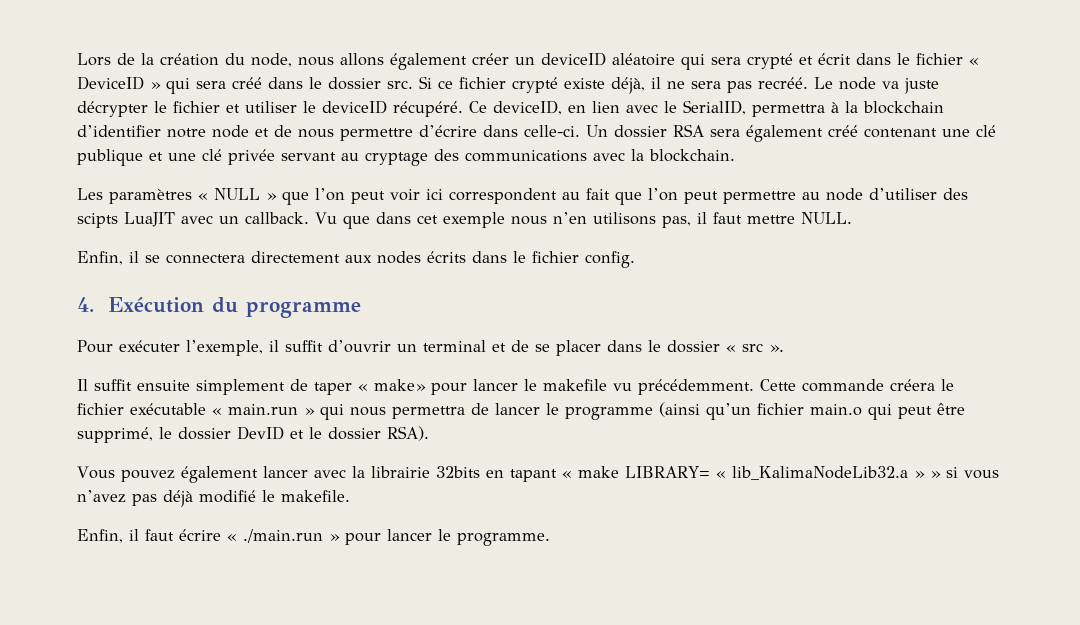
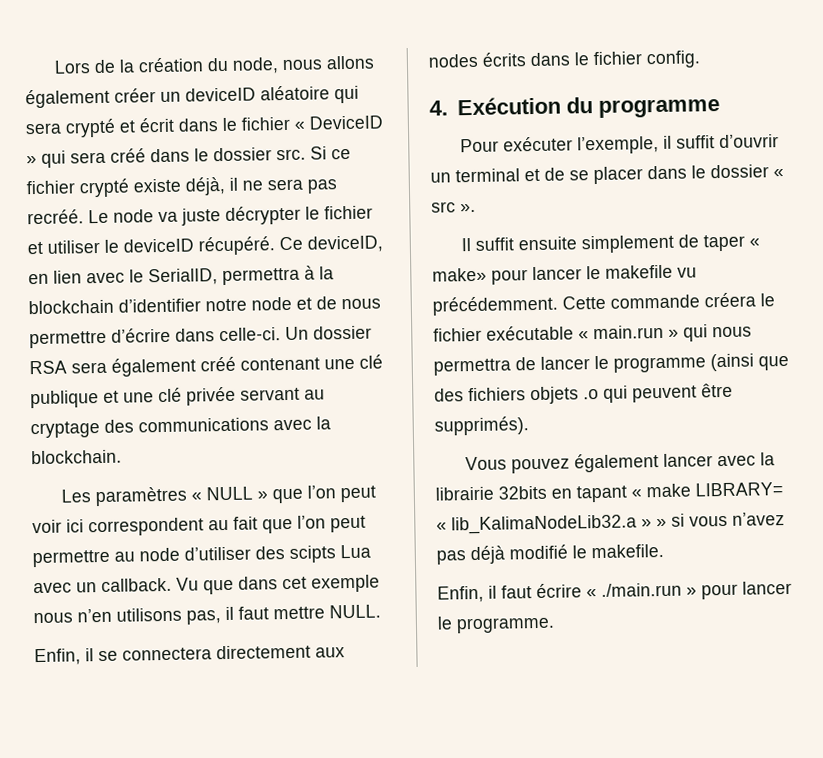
[124,212,175,227] LuaJIT -> [340,544,371,559] Lua
[706,403,965,420] [77,426,429,443] qu’un fichier main.o qui peut être supprimé, le dossier DevID et le dossier RSA). -> [758,355,789,371] [434,382,733,405] [434,416,529,436] que des fichiers objets .o qui peuvent être supprimés).

